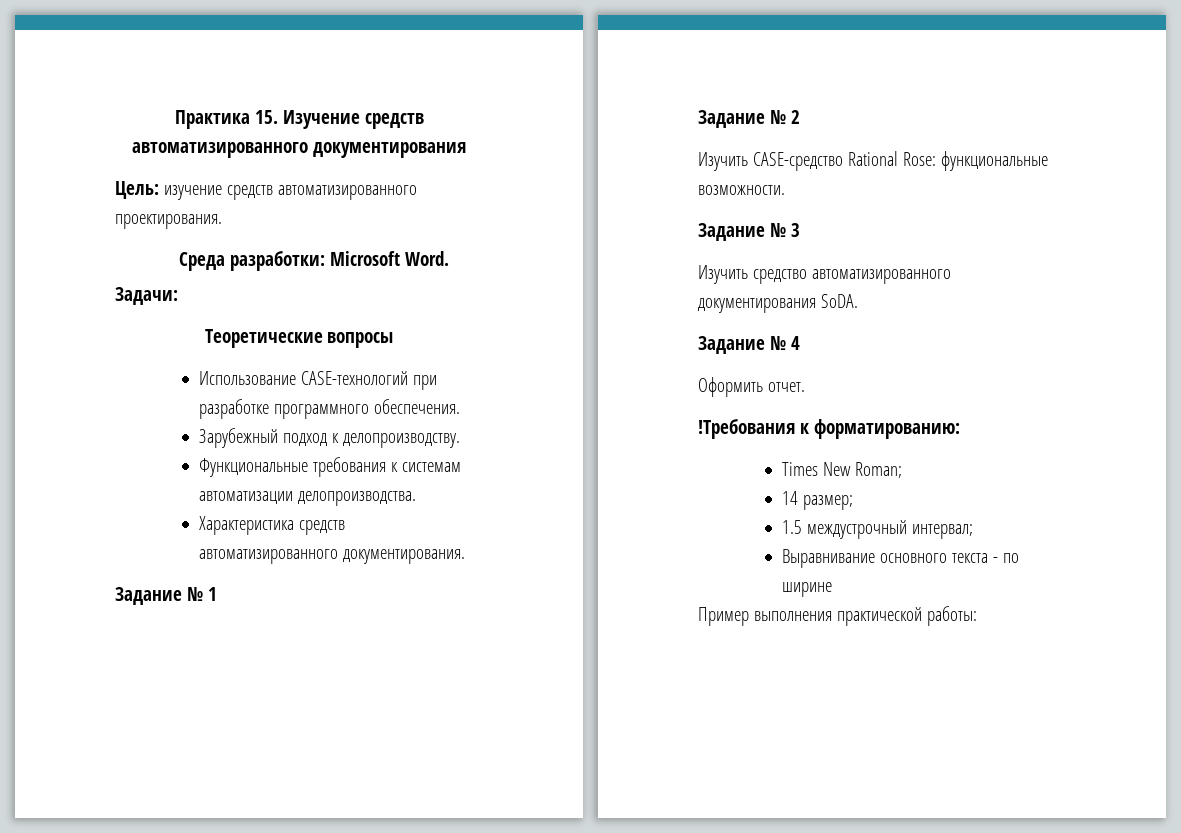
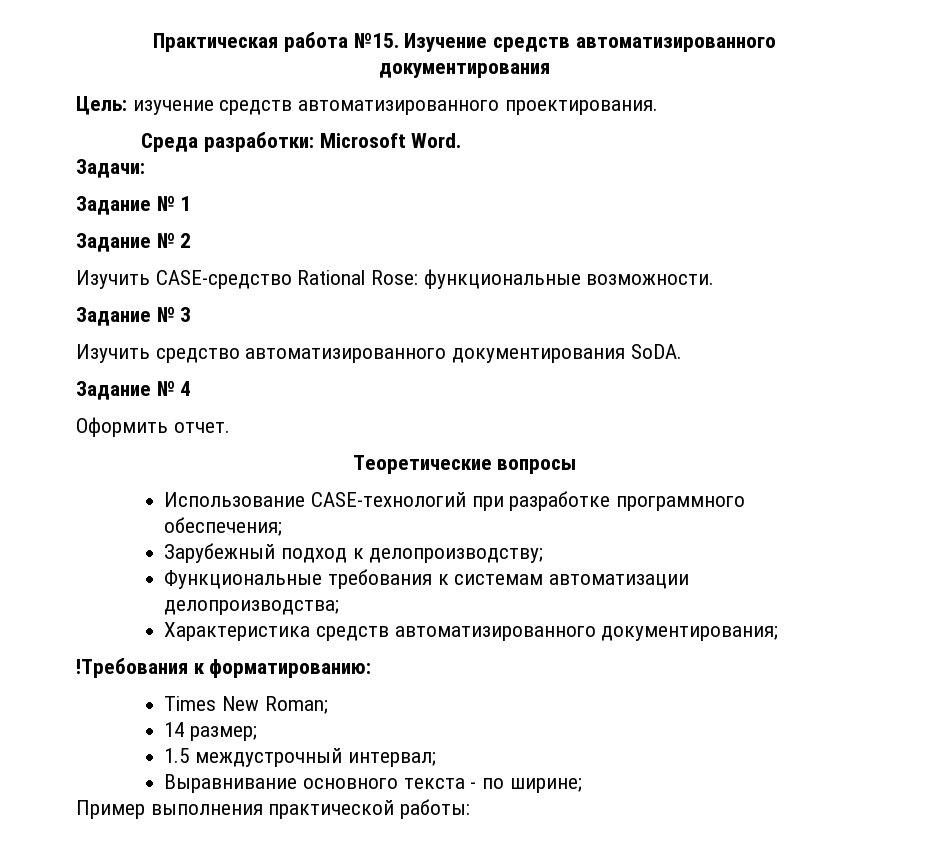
[174,110,278,129] Практика 15. -> [153,32,399,52] Практическая работа №15.
[204,329,394,348] [199,371,438,390] [199,399,461,419] [199,428,461,448] [199,457,462,477] [199,491,417,506] [199,516,346,535] [199,549,466,564] // Теоретические вопросы // Использование CASE-технологий при разработке программного обеспечения. // Зарубежный подход к делопроизводству. // Функциональные требования к системам автоматизации делопроизводства. // Характеристика средств автоматизированного документирования. -> (145, 168) none
(805, 387) none -> [352,455,577,474] [164,491,746,511] [164,517,283,536] [164,543,544,563] [164,569,690,589] [164,600,340,615] [164,622,779,641] // Теоретические вопросы // Использование CASE-технологий при разработке программного обеспечения; // Зарубежный подход к делопроизводству; // Функциональные требования к системам автоматизации делопроизводства; // Характеристика средств автоматизированного документирования;
[782,582,833,597] ширине -> [509,778,582,793] ширине;

